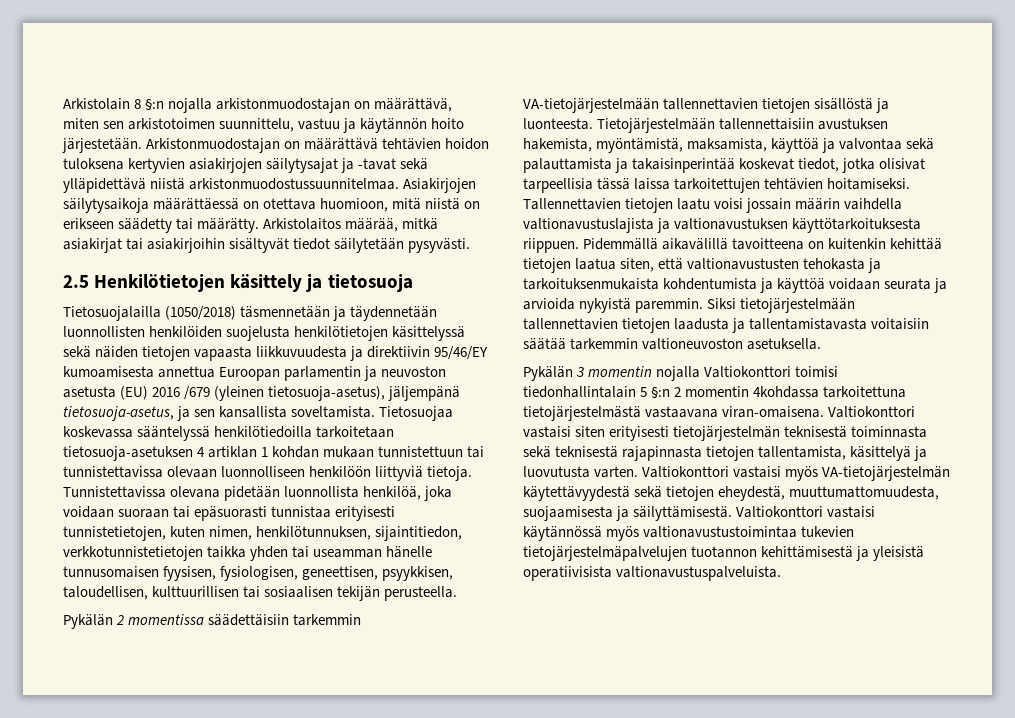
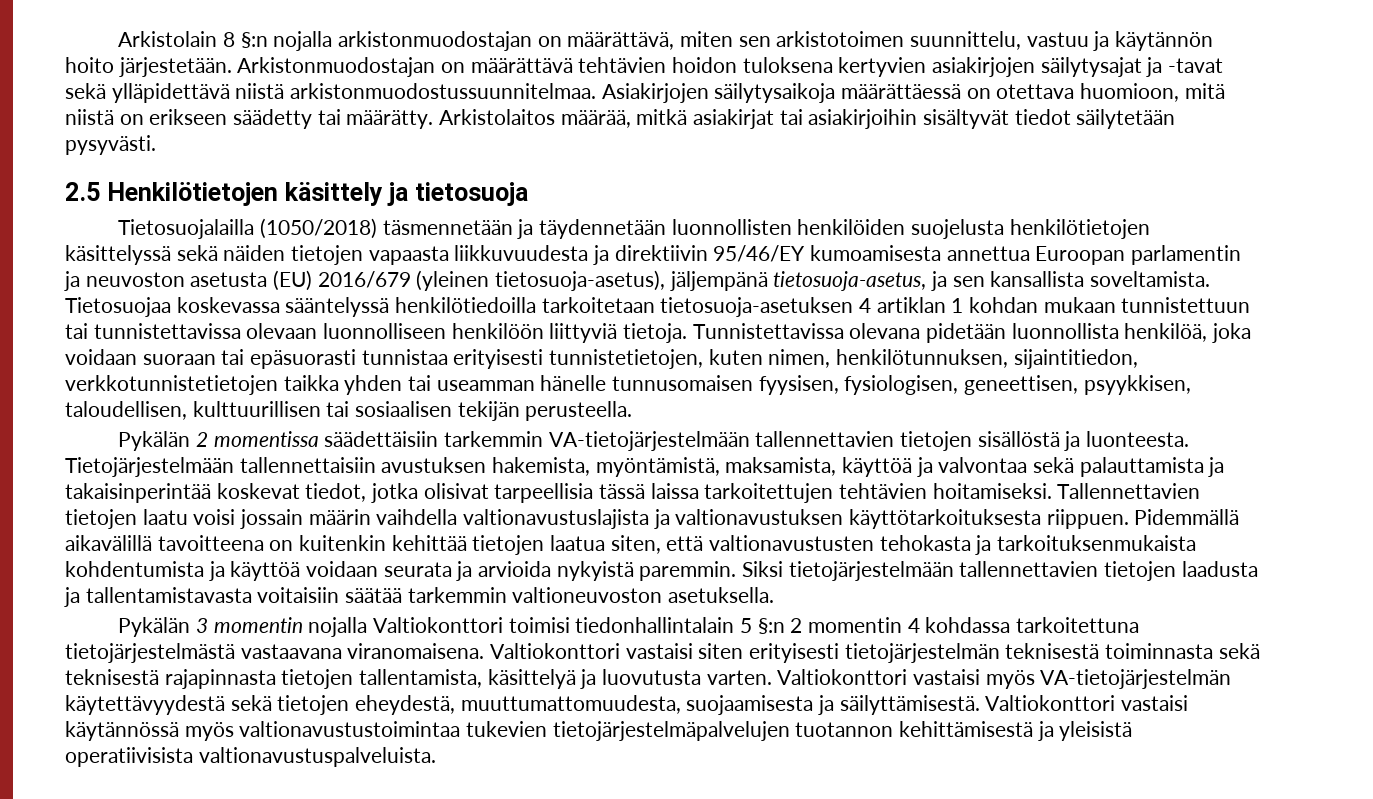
[152,386,211,400] 2016 /679 -> [317,271,411,288] 2016/679
[753,386,820,398] 4kohdassa -> [907,617,1011,633] 4 kohdassa
[722,406,825,418] viran-omaisena. -> [347,643,485,659] viranomaisena.

